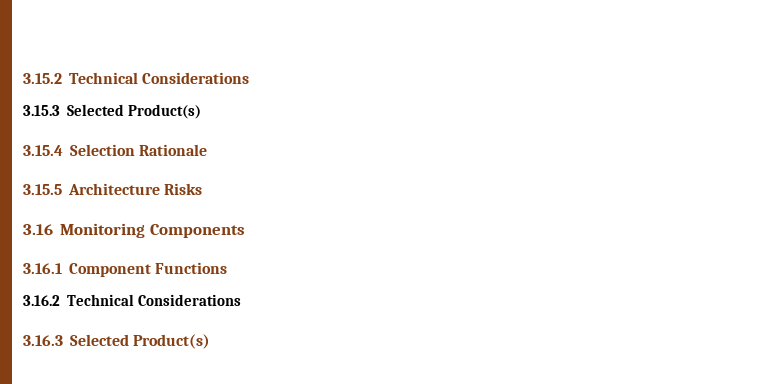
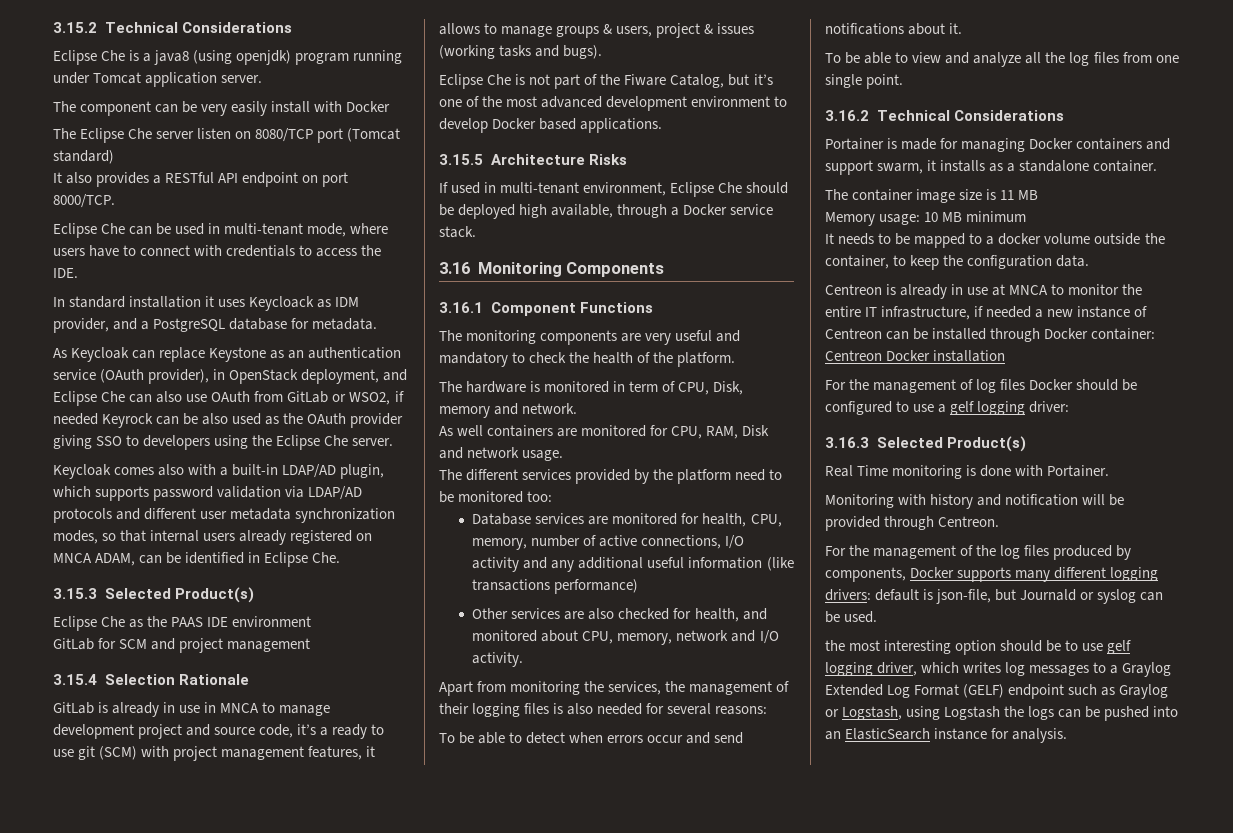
[23,104,202,119] [23,144,208,156] [23,183,203,195] 3.15.3 Selected Product(s) // 3.15.4 Selection Rationale // 3.15.5 Architecture Risks -> [53,50,403,65] [53,72,263,87] [53,101,391,116] [53,128,401,143] [53,150,114,164] [53,172,349,187] [53,194,115,208] [53,223,389,238] [53,245,382,257] [53,268,78,278] [53,296,360,311] [53,318,378,333] [53,347,402,362] [53,369,408,384] [53,391,404,406] [53,413,404,428] [53,435,394,450] [53,464,385,479] [53,486,363,501] [53,508,396,523] [53,530,373,545] [53,552,341,567] [53,587,254,603] [53,616,312,631] [53,638,311,653] [53,674,249,685] [53,702,331,717] [53,724,385,739] [53,746,376,761] [439,23,755,38] [439,45,603,59] [439,74,773,89] [439,96,788,111] [439,118,663,133] [439,154,627,165] [439,182,789,197] [439,204,774,219] [439,226,476,238] Eclipse Che is a java8 (using openjdk) program running under Tomcat application server. // The component can be very easily install with Docker // The Eclipse Che server listen on 8080/TCP port (Tomcat standard) // It also provides a RESTful API endpoint on port 8000/TCP. // Eclipse Che can be used in multi-tenant mode, where users have to connect with credentials to access the IDE. // In standard installation it uses Keycloack as IDM provider, and a PostgreSQL database for metadata. // As Keycloak can replace Keystone as an authentication service (OAuth provider), in OpenStack deployment, and Eclipse Che can also use OAuth from GitLab or WSO2, if needed Keyrock can be also used as the OAuth provider giving SSO to developers using the Eclipse Che server. // Keycloak comes also with a built-in LDAP/AD plugin, which supports password validation via LDAP/AD protocols and different user metadata synchronization modes, so that internal users already registered on MNCA ADAM, can be identified in Eclipse Che. // 3.15.3 Selected Product(s) // Eclipse Che as the PAAS IDE environment // GitLab for SCM and project management // 3.15.4 Selection Rationale // GitLab is already in use in MNCA to manage development project and source code, it’s a ready to use git (SCM) with project management features, it allows to manage groups & users, project & issues (working tasks and bugs). // Eclipse Che is not part of the Fiware Catalog, but it’s one of the most advanced development environment to develop Docker based applications. // 3.15.5 Architecture Risks // If used in multi-tenant environment, Eclipse Che should be deployed high available, through a Docker service stack.
[23,294,242,306] [23,334,211,349] 3.16.2 Technical Considerations // 3.16.3 Selected Product(s) -> [439,330,741,345] [439,352,736,367] [439,381,744,395] [439,403,578,418] [439,425,770,439] [439,447,564,461] [439,469,783,484] [439,491,553,503] [472,513,782,527] [472,535,745,550] [472,557,794,572] [472,579,639,594] [472,608,767,622] [472,630,779,645] [472,652,524,667] [439,681,790,696] [439,703,768,717] [439,732,744,744] [825,23,963,35] [825,52,1179,67] [825,74,904,89] [825,110,1064,121] [825,138,1171,152] [825,160,1158,175] [825,189,1039,203] [825,211,1027,226] [825,233,1165,248] [825,255,1090,270] [825,284,1143,299] [825,306,1148,320] [825,328,1156,342] [825,350,1006,362] [825,379,1138,393] [825,401,1070,415] [825,436,1026,452] [825,465,1110,479] [825,494,1125,509] [825,516,1000,531] [825,545,1132,560] [825,567,1159,582] [825,589,1164,604] [825,611,878,623] [825,640,1132,655] [825,662,1172,677] [825,684,1169,699] [825,706,1179,721] [825,728,1068,743] The monitoring components are very useful and mandatory to check the health of the platform. // The hardware is monitored in term of CPU, Disk, memory and network. // As well containers are monitored for CPU, RAM, Disk and network usage. // The different services provided by the platform need to be monitored too: // Database services are monitored for health, CPU, memory, number of active connections, I/O activity and any additional useful information (like transactions performance) // Other services are also checked for health, and monitored about CPU, memory, network and I/O activity. // Apart from monitoring the services, the management of their logging files is also needed for several reasons: // To be able to detect when errors occur and send notifications about it. // To be able to view and analyze all the log files from one single point. // 3.16.2 Technical Considerations // Portainer is made for managing Docker containers and support swarm, it installs as a standalone container. // The container image size is 11 MB // Memory usage: 10 MB minimum // It needs to be mapped to a docker volume outside the container, to keep the configuration data. // Centreon is already in use at MNCA to monitor the entire IT infrastructure, if needed a new instance of Centreon can be installed through Docker container: Centreon Docker installation // For the management of log files Docker should be configured to use a gelf logging driver: // 3.16.3 Selected Product(s) // Real Time monitoring is done with Portainer. // Monitoring with history and notification will be provided through Centreon. // For the management of the log files produced by components, Docker supports many different logging drivers: default is json-file, but Journald or syslog can be used. // the most interesting option should be to use gelf logging driver, which writes log messages to a Graylog Extended Log Format (GELF) endpoint such as Graylog or Logstash, using Logstash the logs can be pushed into an ElasticSearch instance for analysis.

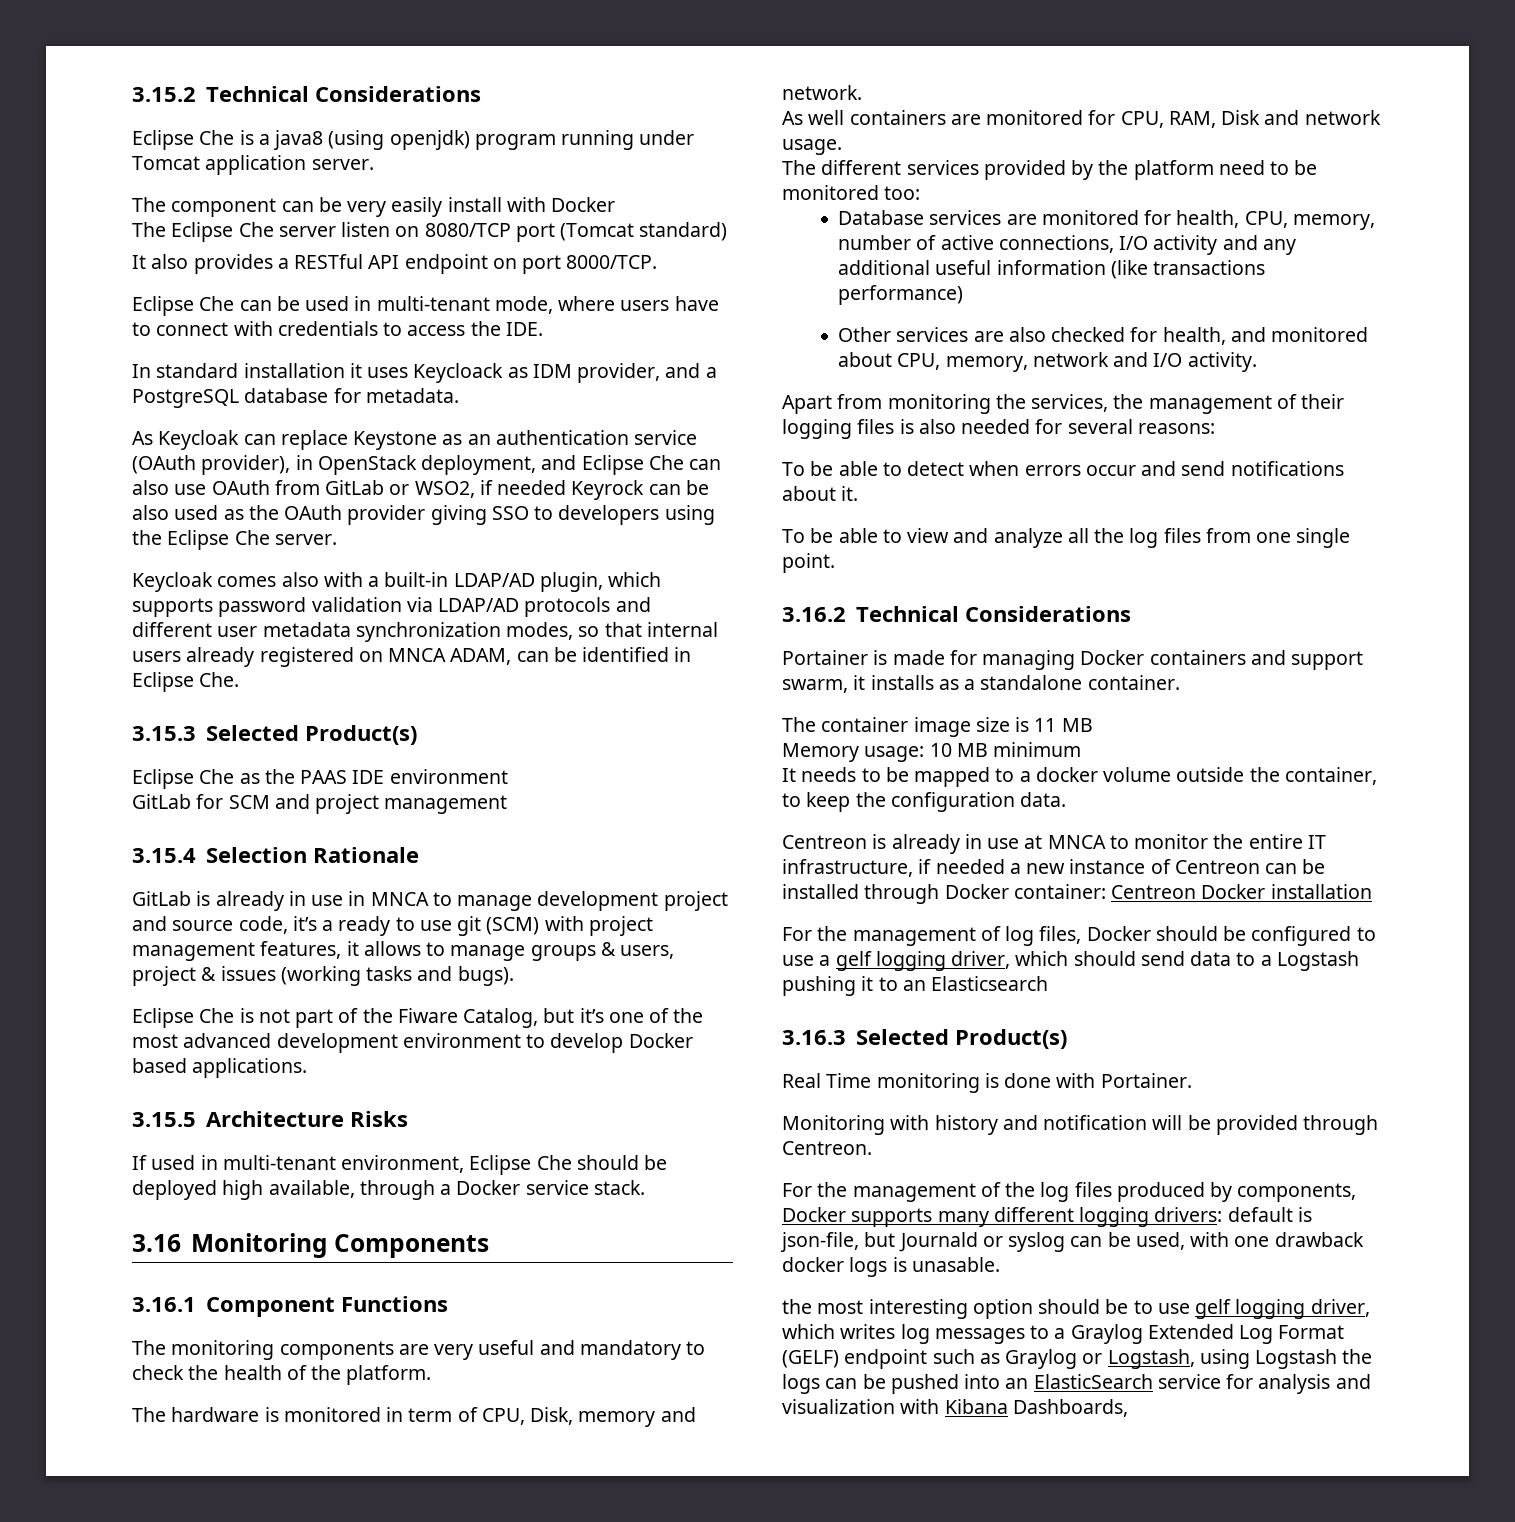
[1000,379,1026,390] files -> [1039,926,1082,944] files,
[1029,401,1070,413] driver: -> [951,951,1359,971] [782,976,1049,996] driver, which should send data to a Logstash pushing it to an Elasticsearch
[844,611,878,623] used. -> [1135,1232,1364,1250] [782,1257,1000,1277] used, with one drawback docker logs is unasable.
[934,728,1068,743] instance for analysis. -> [1157,1374,1371,1394] [782,1399,1128,1417] service for analysis and visualization with Kibana Dashboards,

